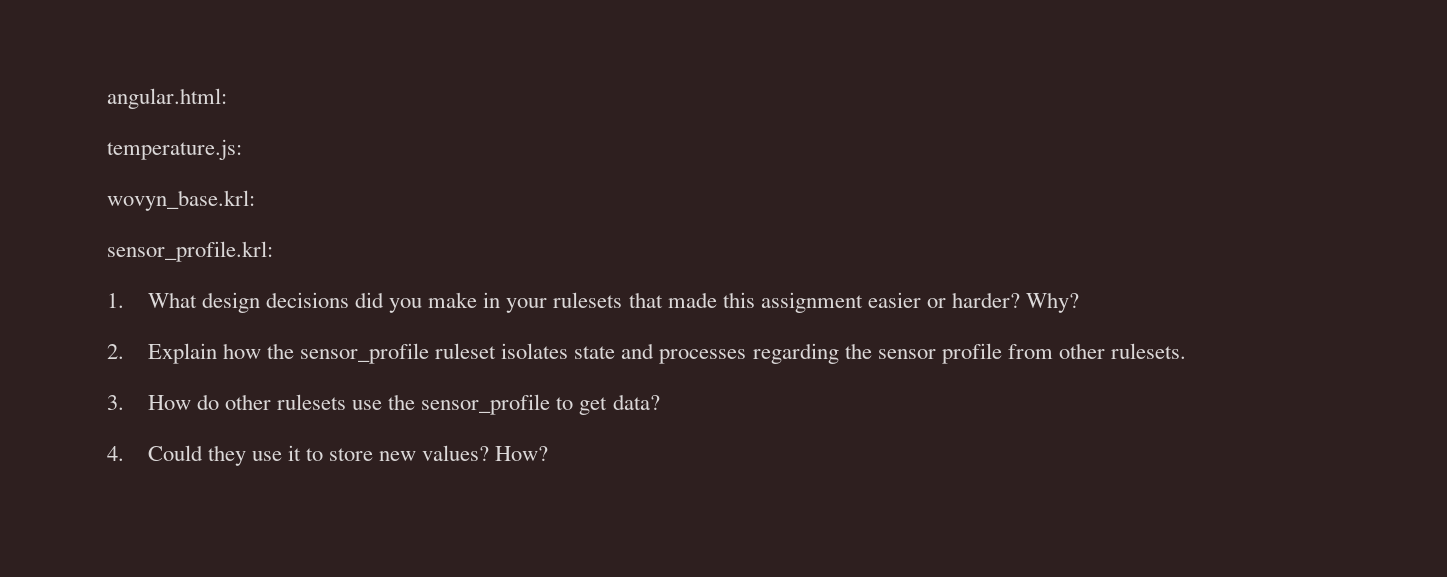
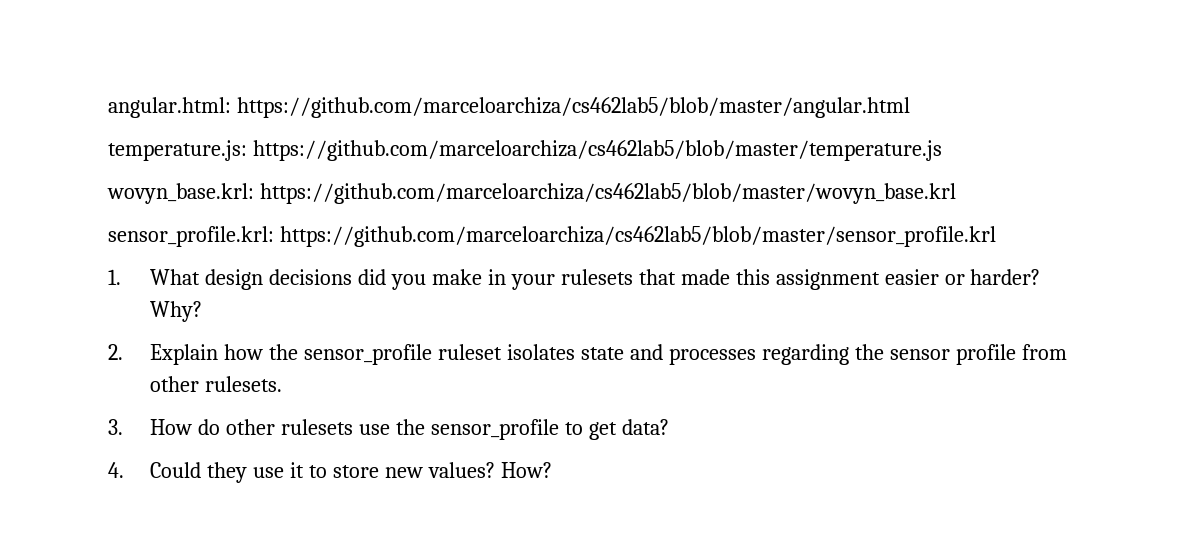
(227, 98) none -> [236,97,910,118] https://github.com/marceloarchiza/cs462lab5/blob/master/angular.html
(242, 149) none -> [252,140,942,161] https://github.com/marceloarchiza/cs462lab5/blob/master/temperature.js
(255, 200) none -> [259,183,956,204] https://github.com/marceloarchiza/cs462lab5/blob/master/wovyn_base.krl
(273, 251) none -> [279,226,996,247] https://github.com/marceloarchiza/cs462lab5/blob/master/sensor_profile.krl

